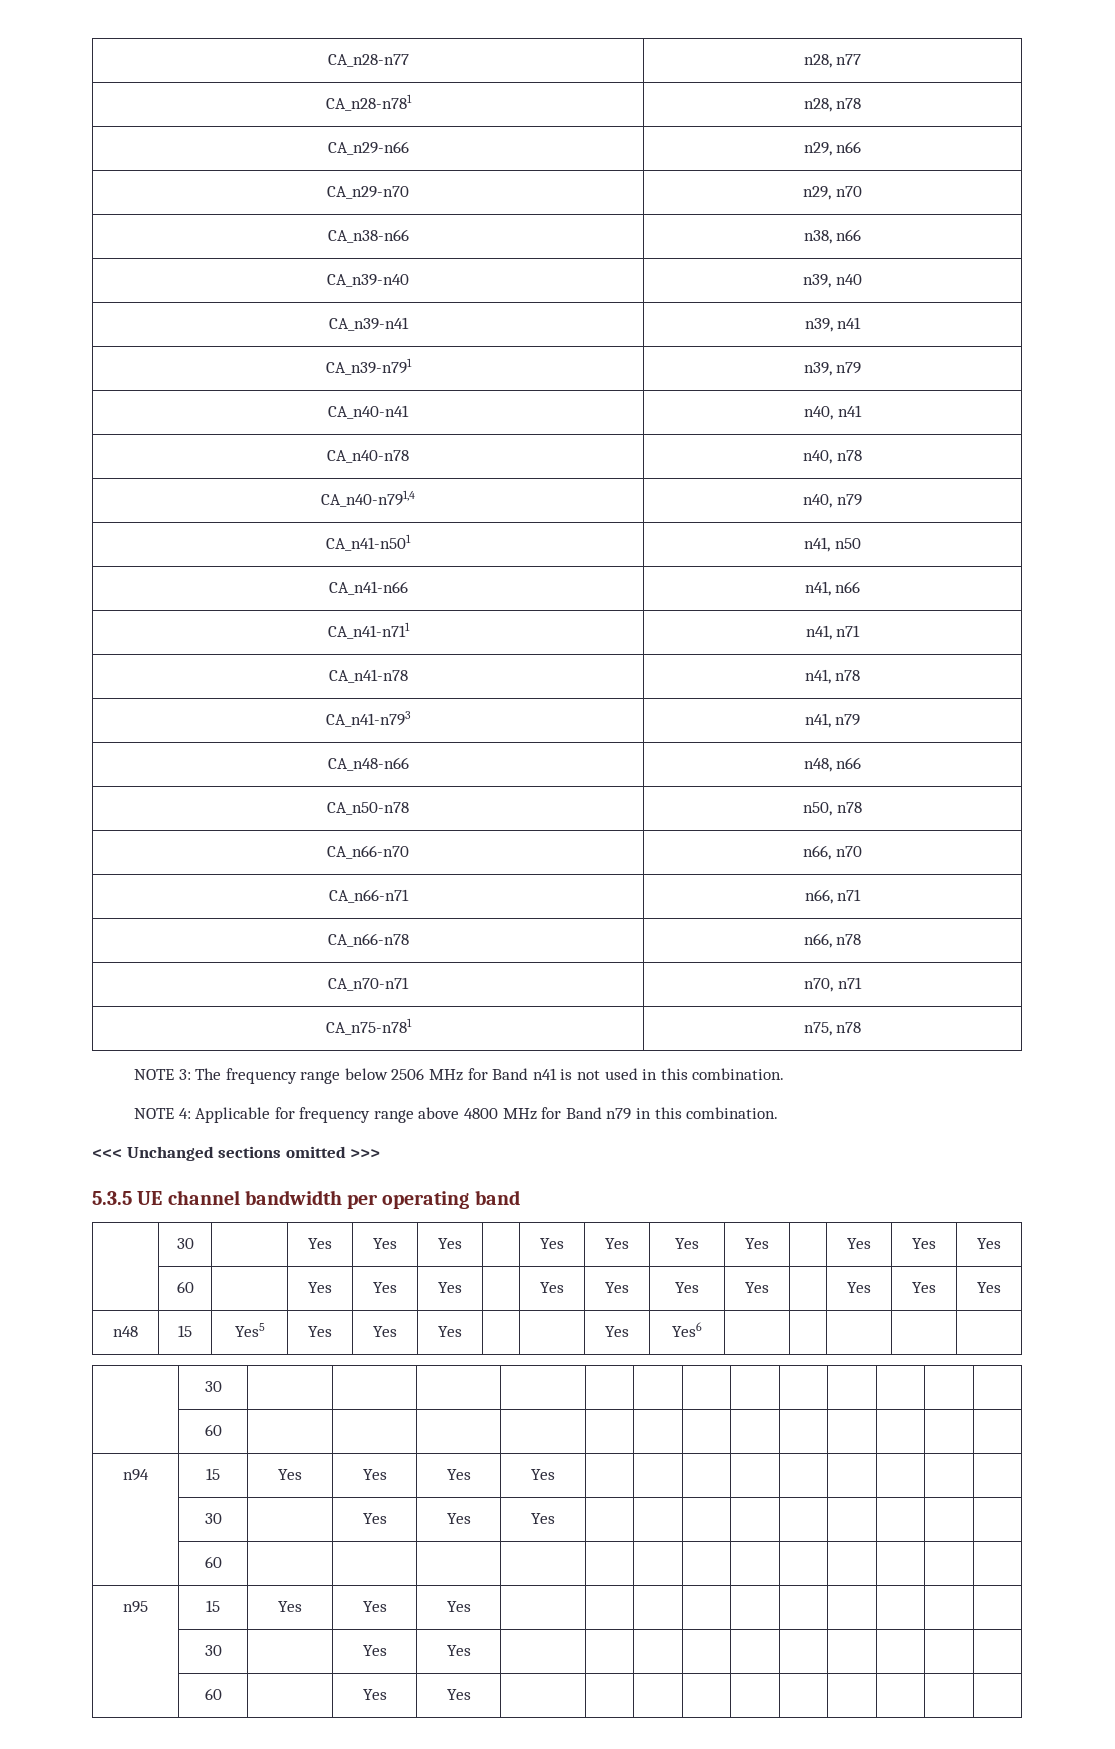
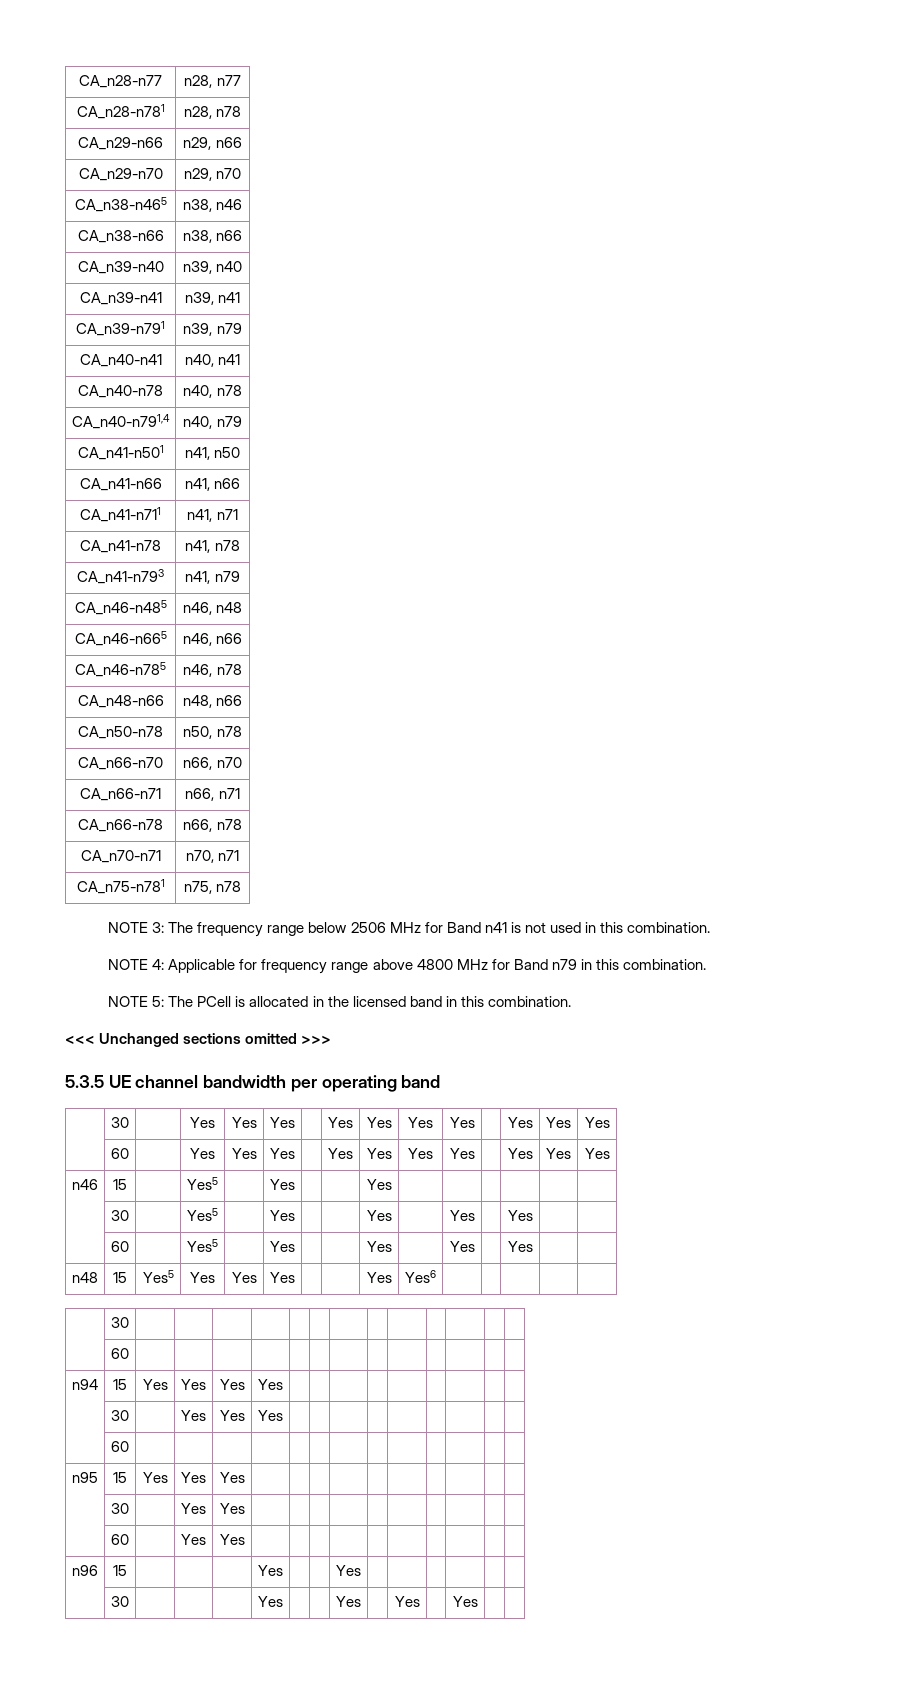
(862, 191) none -> [74,197,167,212] [182,199,243,212] // CA_n38-n465 | n38, n46
(861, 720) none -> [74,600,167,615] [182,602,243,615] [74,631,167,646] [182,633,243,646] [75,662,166,677] [183,664,242,677] // CA_n46-n485 | n46, n48 // CA_n46-n665 | n46, n66 // CA_n46-n785 | n46, n78
(779, 1113) none -> [108,996,571,1007] // NOTE 5: The PCell is allocated in the licensed band in this combination.
(1001, 1287) none -> [72,1179,98,1190] [113,1179,127,1190] [187,1177,218,1190] [270,1179,295,1190] [366,1179,392,1190] [111,1210,129,1221] [187,1208,218,1221] [270,1210,295,1221] [366,1210,392,1221] [449,1210,475,1221] [507,1210,533,1221] [111,1241,129,1252] [187,1239,218,1252] [270,1241,295,1252] [366,1241,392,1252] [449,1241,475,1252] [507,1241,533,1252] // n46 | 15 | | Yes5 | | Yes | | | Yes | | | | | | // | 30 | | Yes5 | | Yes | | | Yes | | Yes | | Yes | | // | 60 | | Yes5 | | Yes | | | Yes | | Yes | | Yes | |
(471, 1694) none -> [72,1565,98,1576] [113,1565,127,1576] [258,1565,283,1576] [336,1565,361,1576] [111,1596,129,1607] [258,1596,283,1607] [336,1596,361,1607] [394,1596,420,1607] [452,1596,478,1607] // n96 | 15 | | | | Yes | | | Yes | | | | | | // | 30 | | | | Yes | | | Yes | | Yes | | Yes | |

